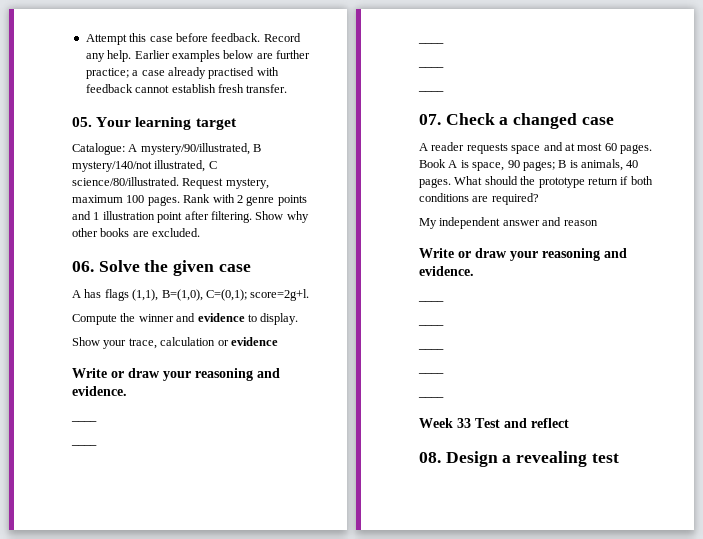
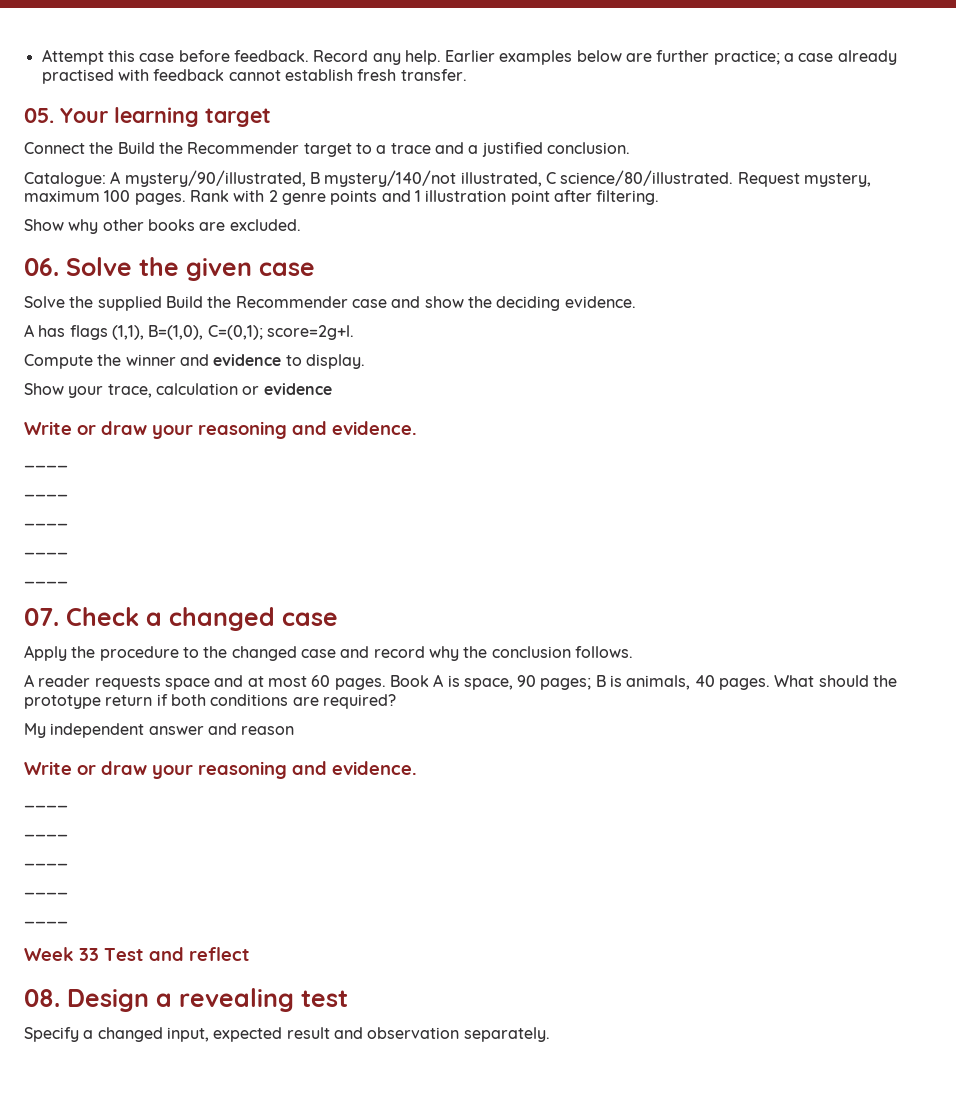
(237, 124) none -> [24,142,630,157] // Connect the Build the Recommender target to a trace and a justified conclusion.
(252, 217) none -> (660, 197) //
(251, 268) none -> [24,296,636,311] // Solve the supplied Build the Recommender case and show the deciding evidence.
(614, 121) none -> [24,645,633,661] // Apply the procedure to the changed case and record why the conclusion follows.
(619, 458) none -> [24,1027,550,1042] // Specify a changed input, expected result and observation separately.

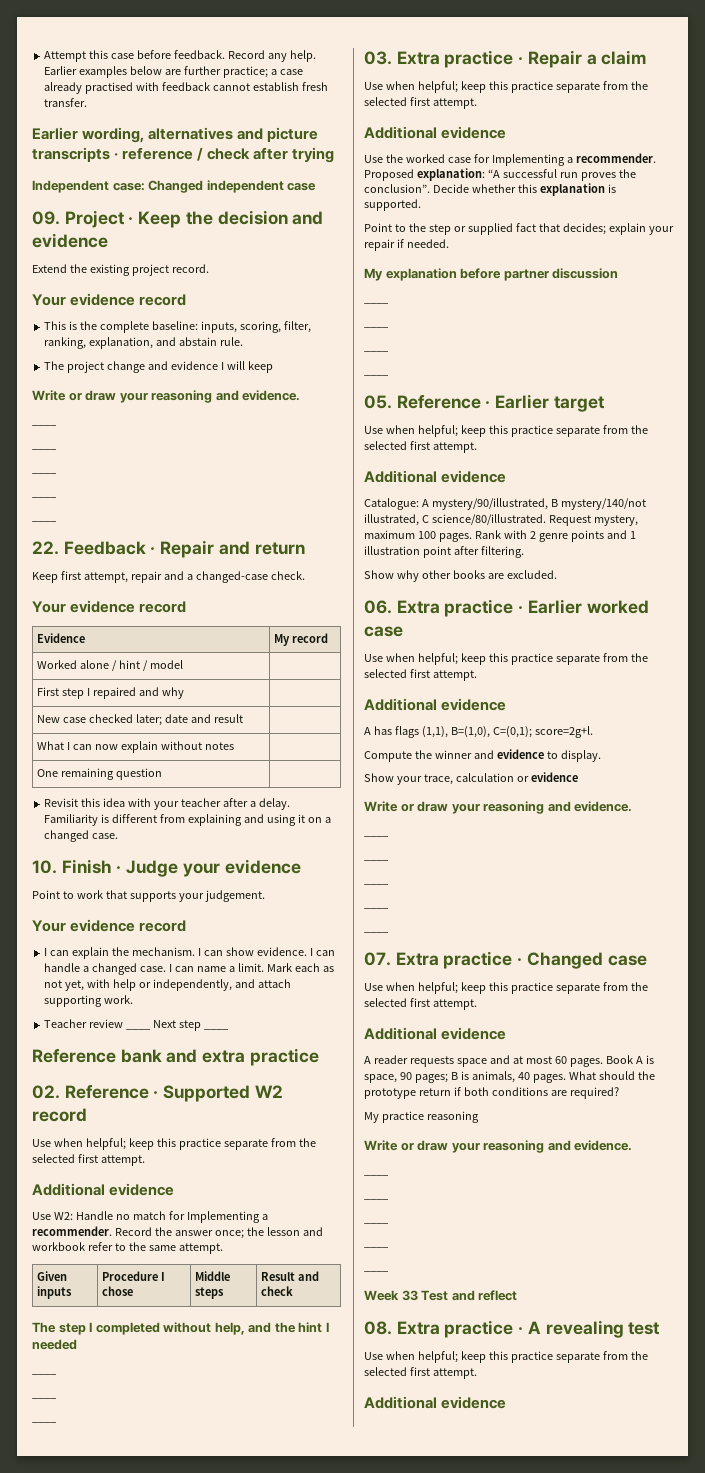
[24,107,271,127] [24,142,630,157] 05. Your learning target // Connect the Build the Recommender target to a trace and a justified conclusion. -> [32,127,319,143] [32,147,335,163] [32,180,317,193] [32,210,324,228] [32,233,108,248] [32,264,209,276] [32,293,187,306] [44,321,311,333] [44,337,243,349] [44,361,273,373] [32,390,301,403] [32,424,56,426] [32,448,56,450] [32,472,56,474] [32,496,56,498] [32,520,56,522] [32,540,305,558] [32,571,305,583] [32,600,187,613] [37,633,86,643] [274,633,329,646] [37,660,184,671] [37,687,185,699] [37,714,244,726] [37,741,235,753] [37,768,163,780] [44,798,290,810] [44,814,331,826] [44,830,119,842] [32,859,301,877] [32,890,265,902] [32,919,187,932] [44,947,335,959] [44,963,334,975] [44,979,291,991] [44,995,134,1007] [44,1019,124,1028] [126,1028,151,1030] [153,1020,228,1031] [32,1048,319,1066] [32,1085,283,1102] [32,1108,87,1122] [32,1138,316,1150] [32,1154,145,1166] [32,1183,175,1196] [32,1211,268,1223] [32,1226,323,1239] [32,1242,223,1254] [37,1271,68,1281] [37,1286,73,1299] [102,1271,166,1281] [102,1286,134,1296] [195,1271,231,1281] [195,1287,225,1299] [261,1271,320,1281] [261,1286,294,1296] [32,1322,329,1335] [32,1339,77,1350] [32,1373,56,1375] [32,1397,56,1399] [32,1421,56,1423] [364,50,647,68] [364,81,648,93] [364,97,477,109] [364,126,507,139] [364,153,656,166] [364,168,636,181] [364,183,616,196] [364,199,421,211] [364,223,674,235] [364,239,449,251] [364,268,619,281] [364,302,388,304] [364,326,388,328] [364,350,388,352] [364,374,388,376] [364,394,605,412] [364,425,648,437] [364,441,477,453] [364,470,507,483] Earlier wording, alternatives and picture transcripts · reference / check after trying // Independent case: Changed independent case // 09. Project · Keep the decision and evidence // Extend the existing project record. // Your evidence record // This is the complete baseline: inputs, scoring, filter, ranking, explanation, and abstain rule. // The project change and evidence I will keep // Write or draw your reasoning and evidence. // ____ // ____ // ____ // ____ // ____ // 22. Feedback · Repair and return // Keep first attempt, repair and a changed-case check. // Your evidence record // Evidence | My record // Worked alone / hint / model | // First step I repaired and why | // New case checked later; date and result | // What I can now explain without notes | // One remaining question | // Revisit this idea with your teacher after a delay. Familiarity is different from explaining and using it on a changed case. // 10. Finish · Judge your evidence // Point to work that supports your judgement. // Your evidence record // I can explain the mechanism. I can show evidence. I can handle a changed case. I can name a limit. Mark each as not yet, with help or independently, and attach supporting work. // Teacher review ____ Next step ____ // Reference bank and extra practice // 02. Reference · Supported W2 record // Use when helpful; keep this practice separate from the selected first attempt. // Additional evidence // Use W2: Handle no match for Implementing a recommender. Record the answer once; the lesson and workbook refer to the same attempt. // Given inputs | Procedure I chose | Middle steps | Result and check // The step I completed without help, and the hint I needed // ____ // ____ // ____ // 03. Extra practice · Repair a claim // Use when helpful; keep this practice separate from the selected first attempt. // Additional evidence // Use the worked case for Implementing a recommender. Proposed explanation: “A successful run proves the conclusion”. Decide whether this explanation is supported. // Point to the step or supplied fact that decides; explain your repair if needed. // My explanation before partner discussion // ____ // ____ // ____ // ____ // 05. Reference · Earlier target // Use when helpful; keep this practice separate from the selected first attempt. // Additional evidence
[66,257,315,281] [24,296,636,311] Solve the given case // Solve the supplied Build the Recommender case and show the deciding evidence. -> [396,599,649,617] [364,626,403,637] [364,653,648,665] [364,669,477,681] [364,698,507,711] Extra practice · Earlier worked case // Use when helpful; keep this practice separate from the selected first attempt. // Additional evidence
[66,607,338,631] [24,645,633,661] Check a changed case // Apply the procedure to the changed case and record why the conclusion follows. -> [395,951,647,969] [364,982,648,994] [364,998,477,1010] [364,1027,507,1040] Extra practice · Changed case // Use when helpful; keep this practice separate from the selected first attempt. // Additional evidence
[50,723,295,738] independent answer and reason -> [381,1111,479,1123] practice reasoning
[67,988,348,1012] [24,1027,550,1042] Design a revealing test // Specify a changed input, expected result and observation separately. -> [396,1320,661,1338] [364,1351,648,1363] [364,1367,477,1379] [364,1396,507,1409] Extra practice · A revealing test // Use when helpful; keep this practice separate from the selected first attempt. // Additional evidence

